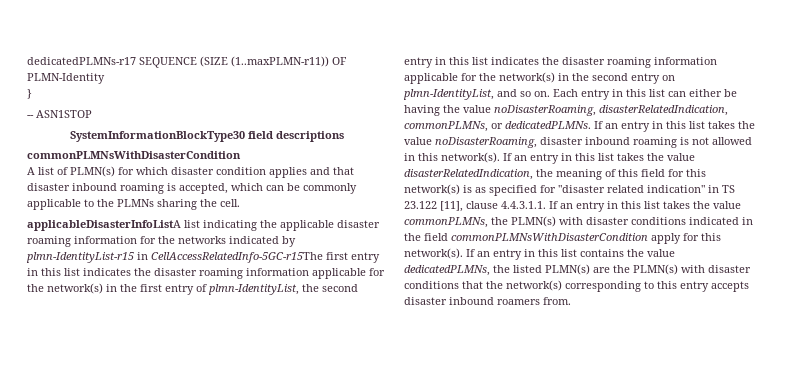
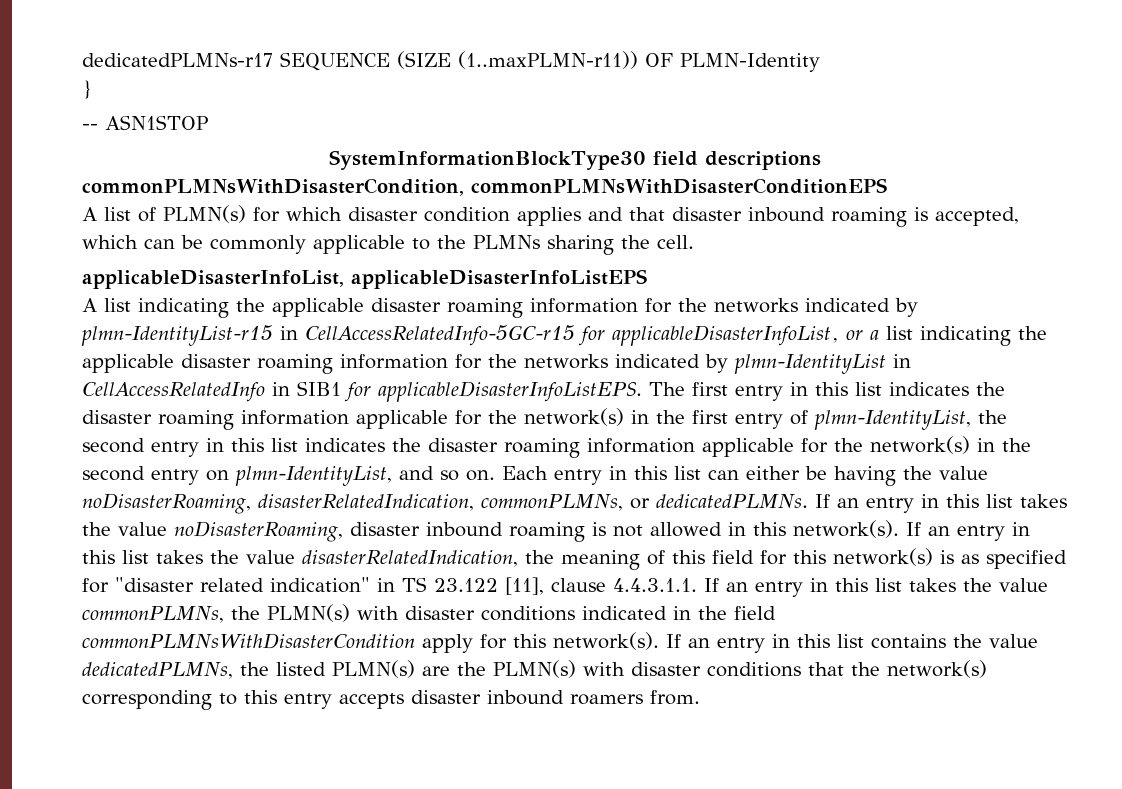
[27,151,241,159] commonPLMNsWithDisasterCondition -> [82,178,887,196] commonPLMNsWithDisasterCondition, commonPLMNsWithDisasterConditionEPS
[27,220,181,231] applicableDisasterInfoListA -> [82,269,647,289] [82,298,97,312] applicableDisasterInfoList, applicableDisasterInfoListEPS // A
[151,252,323,263] CellAccessRelatedInfo-5GC-r15The -> [305,325,1047,346] [82,354,911,374] [82,381,685,402] CellAccessRelatedInfo-5GC-r15 for applicableDisasterInfoList, or a list indicating the applicable disaster roaming information for the networks indicated by plmn-IdentityList in CellAccessRelatedInfo in SIB1 for applicableDisasterInfoListEPS. The

